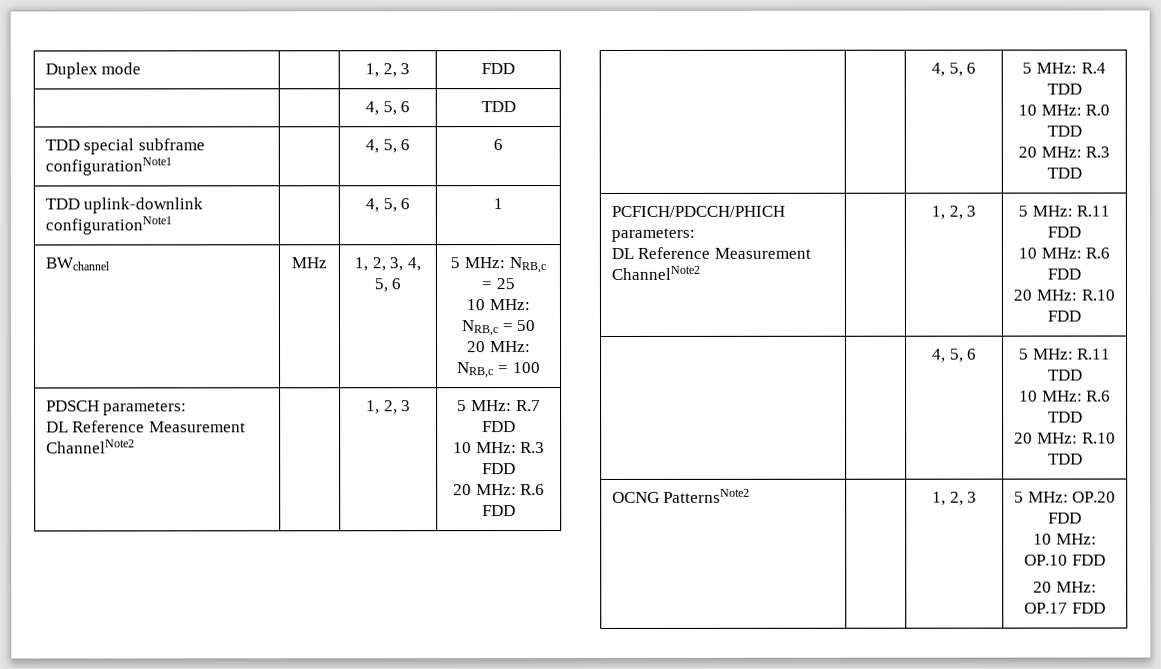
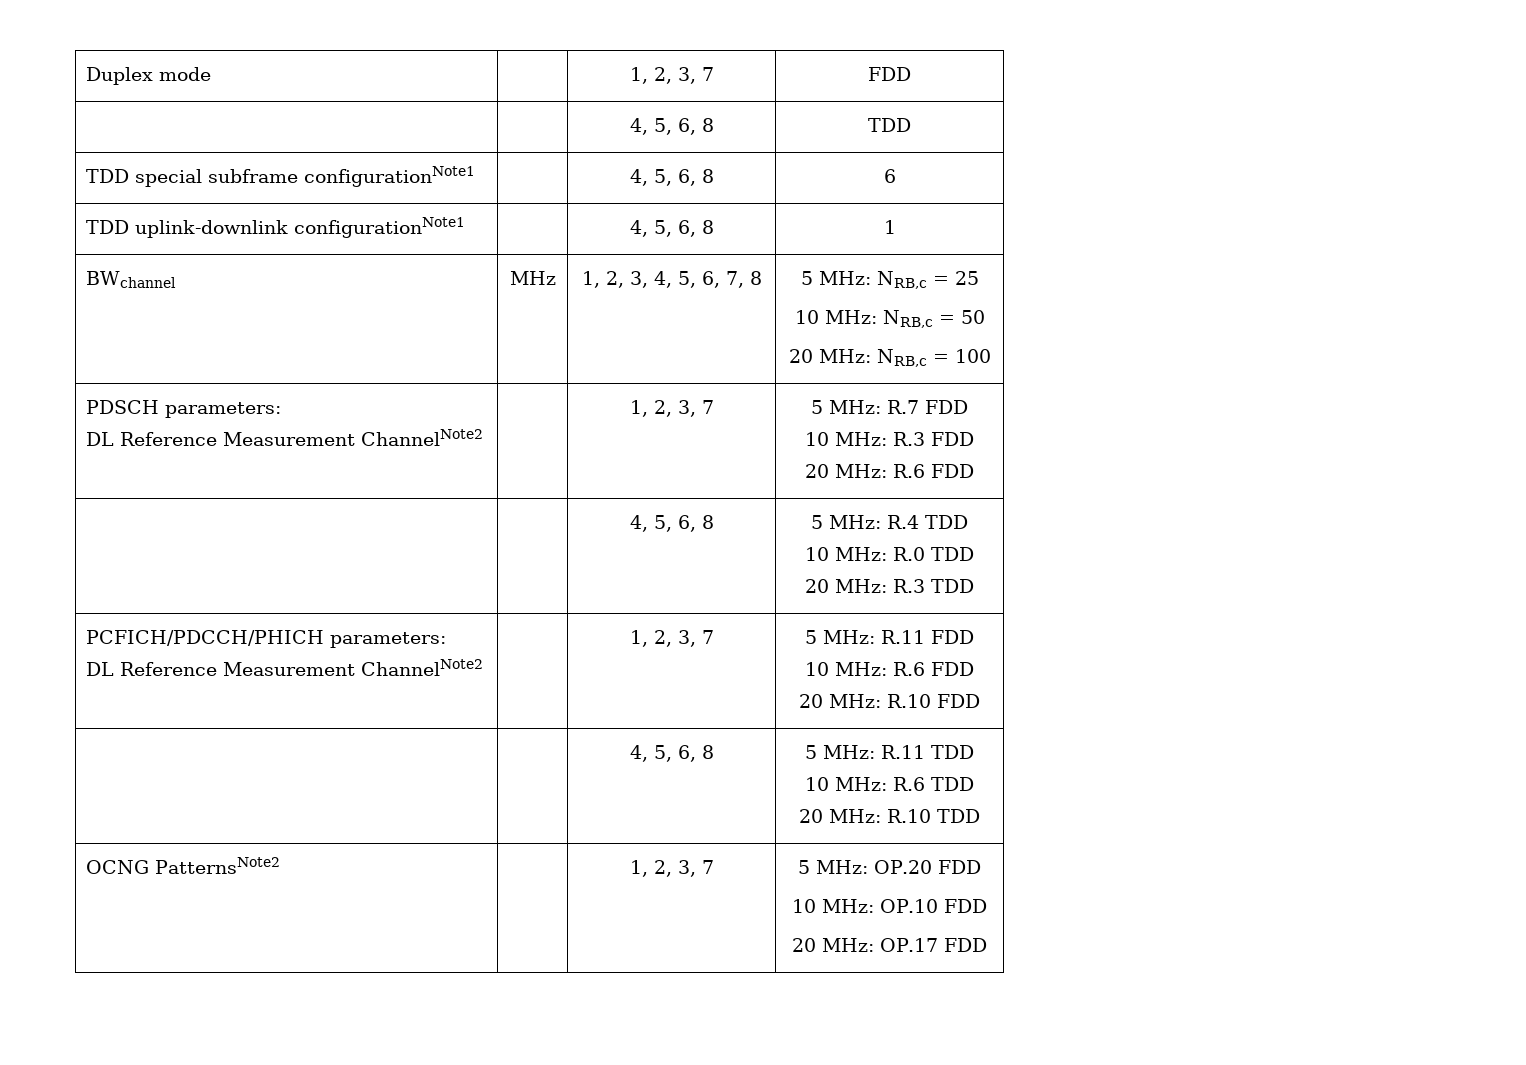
[400,63,411,75] [480,63,515,75] [364,101,411,116] 3 | FDD // | | 4, 5, 6 -> [677,67,714,84] [868,67,911,81] [629,118,714,135] 3, 7 | FDD // | | 4, 5, 6, 8
[400,139,411,151] 6 -> [677,169,714,186] 6, 8
[400,198,411,210] 6 -> [677,220,714,237] 6, 8
[391,278,402,290] 6 -> [701,271,762,288] 6, 7, 8
[401,400,412,412] 3 -> [677,400,714,417] 3, 7
[966,62,977,74] 6 -> [677,515,714,532] 6, 8
[966,205,977,217] 3 -> [677,630,714,647] 3, 7
[967,348,978,360] 6 -> [677,745,714,762] 6, 8
[967,491,978,503] 3 -> [677,860,714,877] 3, 7

